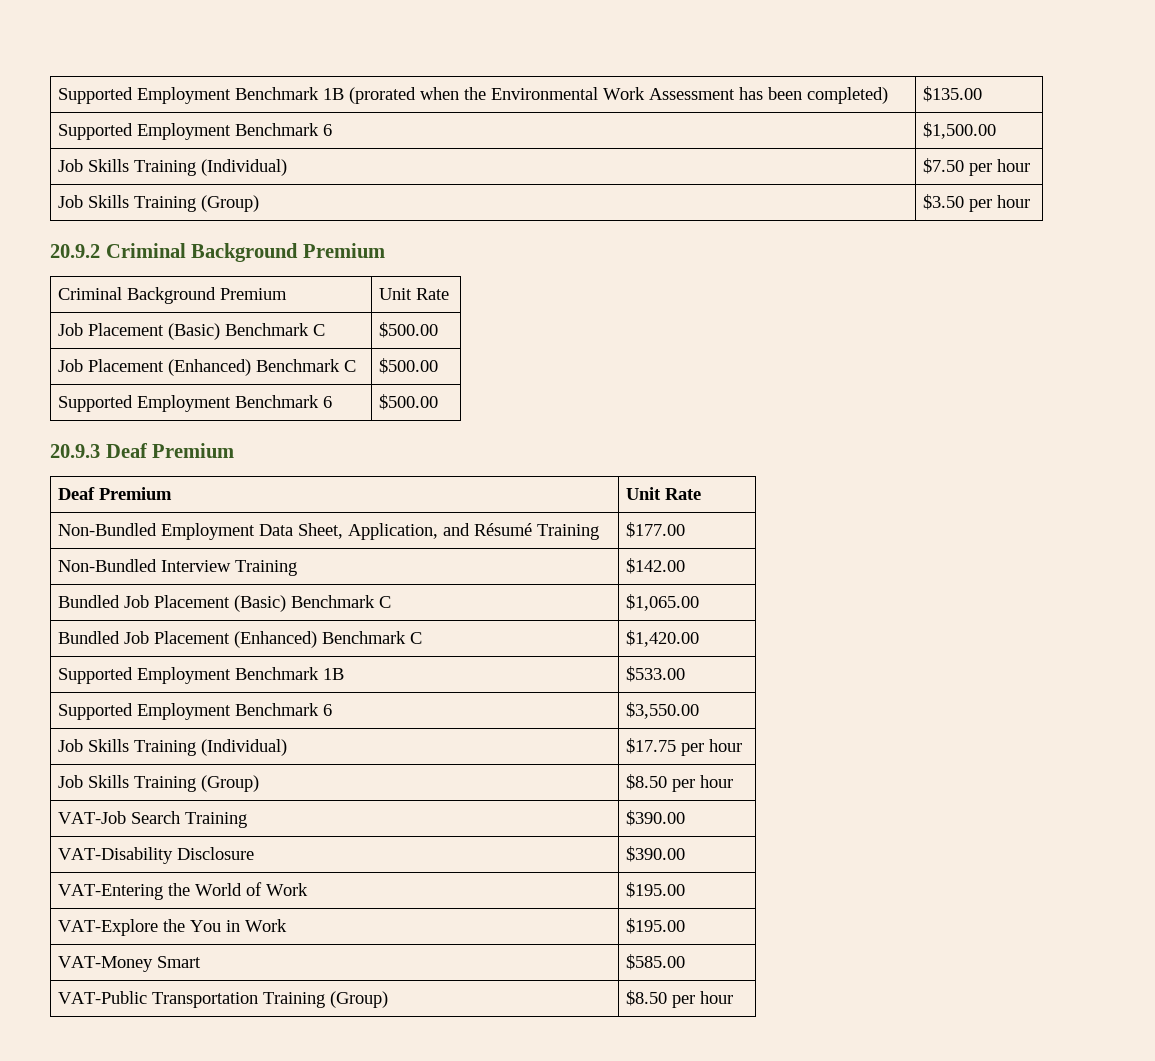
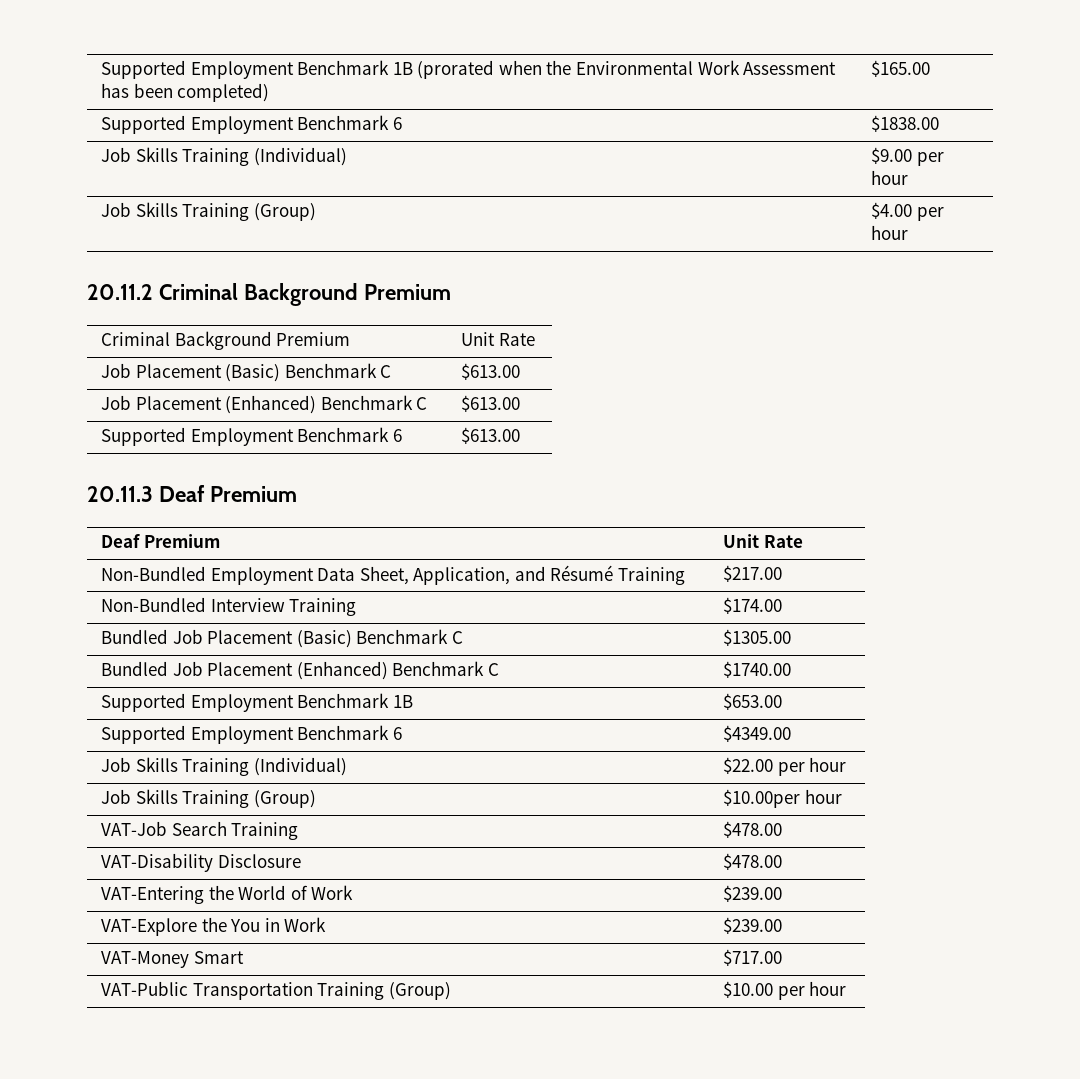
[923,86,983,102] [58,123,333,140] [923,122,997,139] [58,159,288,176] [923,158,1031,176] [58,195,260,212] [923,194,1031,212] [50,244,100,258] $135.00 // Supported Employment Benchmark 6 | $1,500.00 // Job Skills Training (Individual) | $7.50 per hour // Job Skills Training (Group) | $3.50 per hour // 20.9.2 -> [870,60,930,77] [100,115,402,134] [870,115,939,132] [100,147,347,166] [870,147,944,166] [870,170,908,185] [100,202,316,221] [870,202,944,221] [870,225,908,240] [87,284,153,300] $165.00 // Supported Employment Benchmark 6 | $1838.00 // Job Skills Training (Individual) | $9.00 per hour // Job Skills Training (Group) | $4.00 per hour // 20.11.2
[379,322,439,338] [58,359,357,376] [379,358,439,374] [58,395,333,412] [379,394,439,410] [50,444,100,458] $500.00 // Job Placement (Enhanced) Benchmark C | $500.00 // Supported Employment Benchmark 6 | $500.00 // 20.9.3 -> [460,363,520,380] [100,395,428,414] [460,395,520,412] [100,427,402,446] [460,427,520,444] [87,486,153,502] $613.00 // Job Placement (Enhanced) Benchmark C | $613.00 // Supported Employment Benchmark 6 | $613.00 // 20.11.3
[626,522,686,538] $177.00 -> [722,565,782,582] $217.00
[626,558,686,574] $142.00 -> [722,597,782,614] $174.00
[626,594,700,611] $1,065.00 -> [722,629,791,646] $1305.00
[626,630,700,647] $1,420.00 -> [722,661,791,678] $1740.00
[626,666,686,682] [58,703,333,720] [626,702,700,719] [58,739,288,756] [626,738,743,756] [58,775,260,792] [626,774,696,792] $533.00 // Supported Employment Benchmark 6 | $3,550.00 // Job Skills Training (Individual) | $17.75 per hour // Job Skills Training (Group) | $8.50 per -> [722,693,782,710] [100,725,402,744] [722,725,791,742] [100,757,347,776] [722,757,847,776] [100,789,316,808] [722,789,800,808] $653.00 // Supported Employment Benchmark 6 | $4349.00 // Job Skills Training (Individual) | $22.00 per hour // Job Skills Training (Group) | $10.00per
[626,810,686,826] $390.00 -> [722,821,782,838] $478.00
[626,846,686,862] $390.00 -> [722,853,782,870] $478.00
[626,882,686,898] $195.00 -> [722,885,782,902] $239.00
[626,918,686,934] $195.00 -> [722,917,782,934] $239.00
[626,954,686,970] $585.00 -> [722,949,782,966] $717.00
[626,990,668,1006] $8.50 -> [722,981,773,998] $10.00

